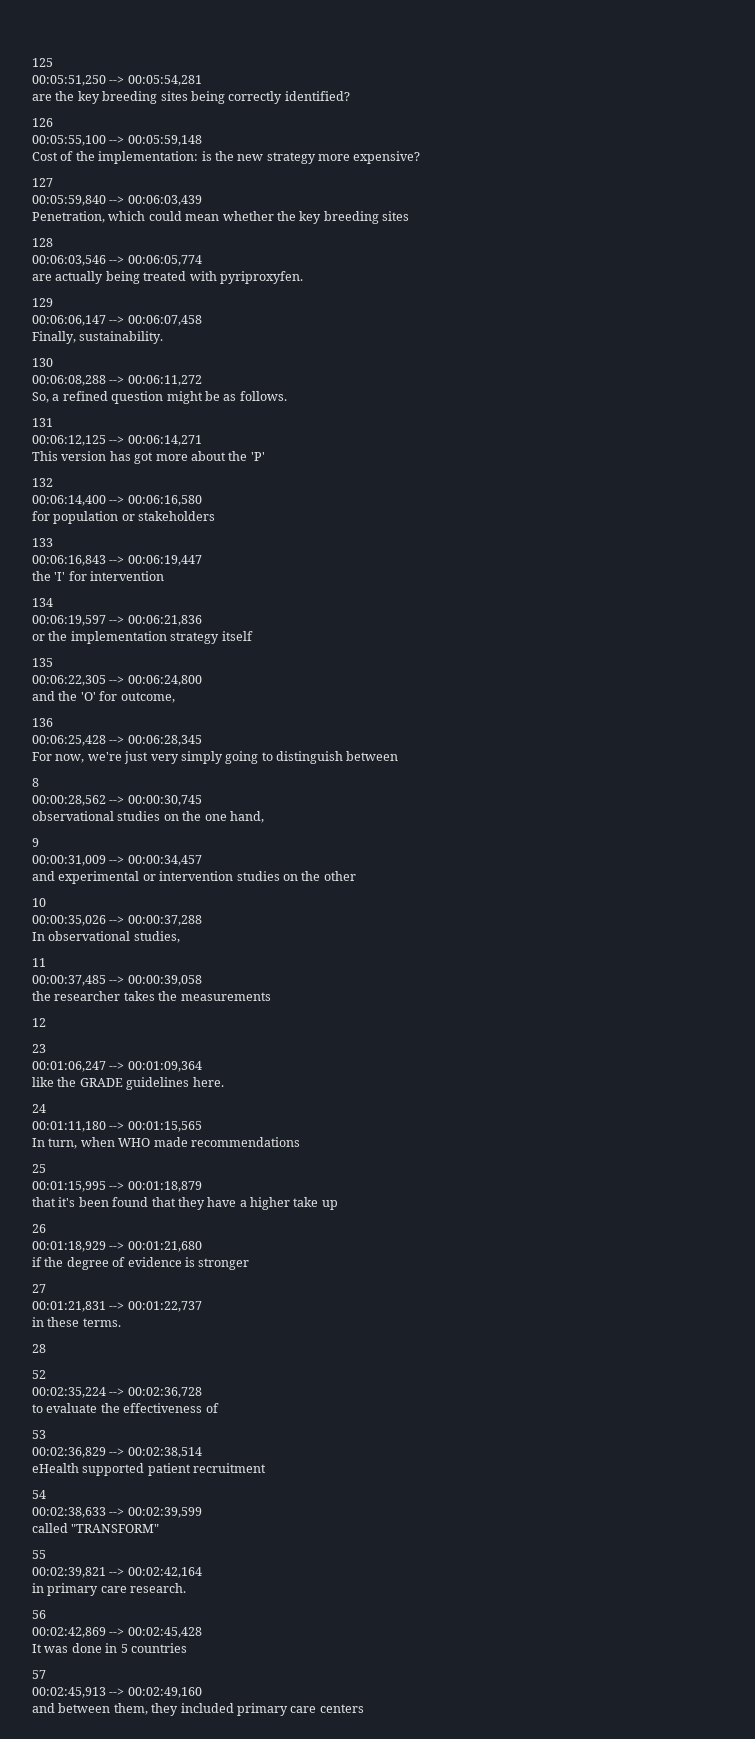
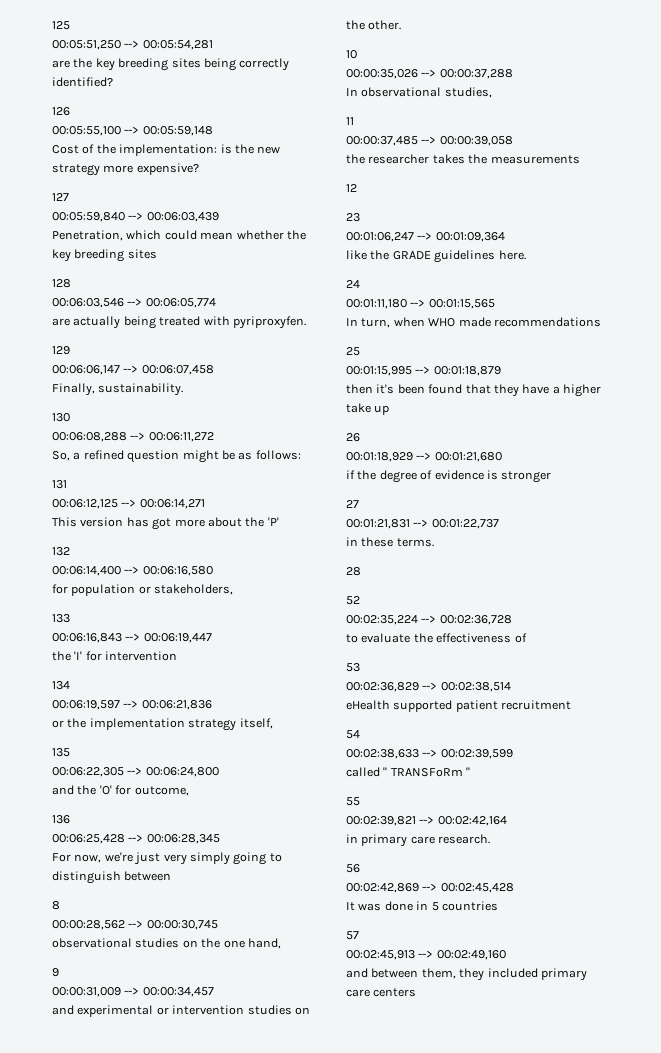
[239,391,287,401] follows. -> [255,450,301,460] follows:
[138,511,216,521] stakeholders -> [154,584,234,595] stakeholders,
[221,631,253,641] itself -> [239,718,273,729] itself,
[323,871,356,881] other -> [368,20,402,30] other.
[32,1197,56,1207] that -> [346,384,373,394] then
[71,1524,160,1533] "TRANSFORM" -> [383,767,471,777] " TRANSFoRm "

